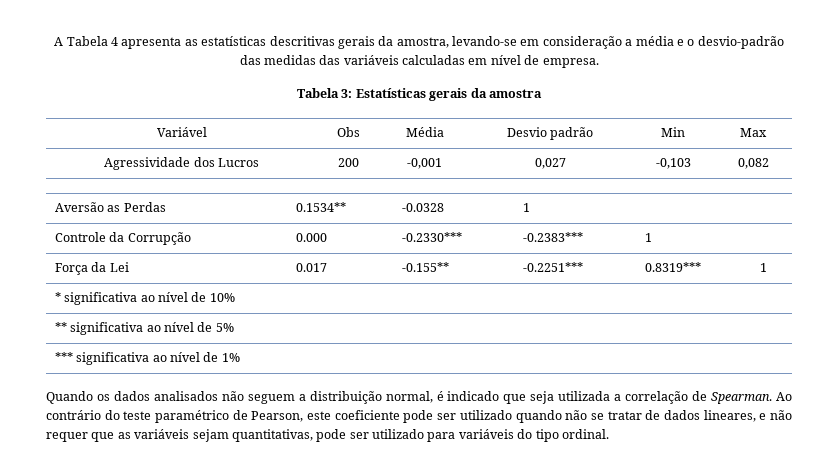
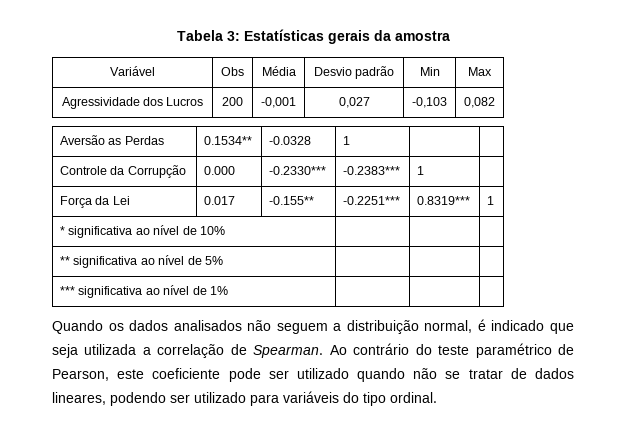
[54,36,784,49] [239,55,599,68] A Tabela 4 apresenta as estatísticas descritivas gerais da amostra, levando-se em consideração a média e o desvio-padrão das medidas das variáveis calculadas em nível de empresa. // -> (176, 35) none
[759,410,793,420] [46,429,347,442] e não requer que as variáveis sejam quantitativas, pode -> [110,392,166,406] podendo

